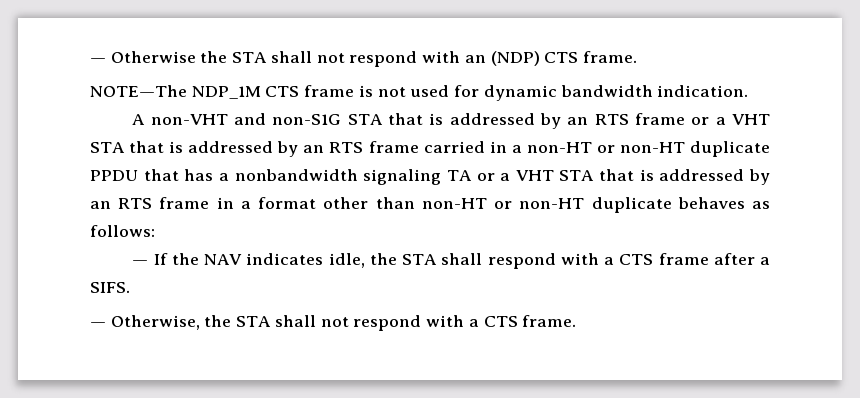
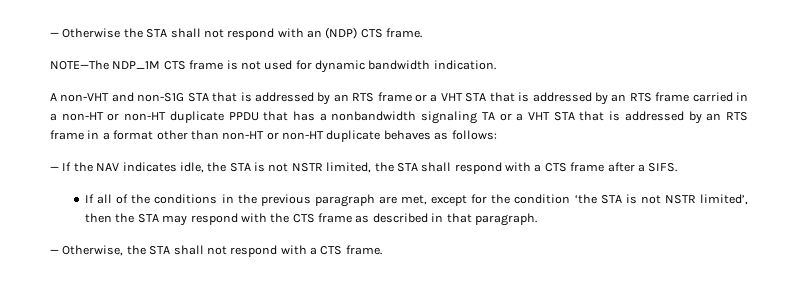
(438, 259) none -> [254,162,418,173] is not NSTR limited, the STA
(130, 287) none -> [84,194,748,207] [84,213,537,226] // If all of the conditions in the previous paragraph are met, except for the condition ‘the STA is not NSTR limited’, then the STA may respond with the CTS frame as described in that paragraph.

